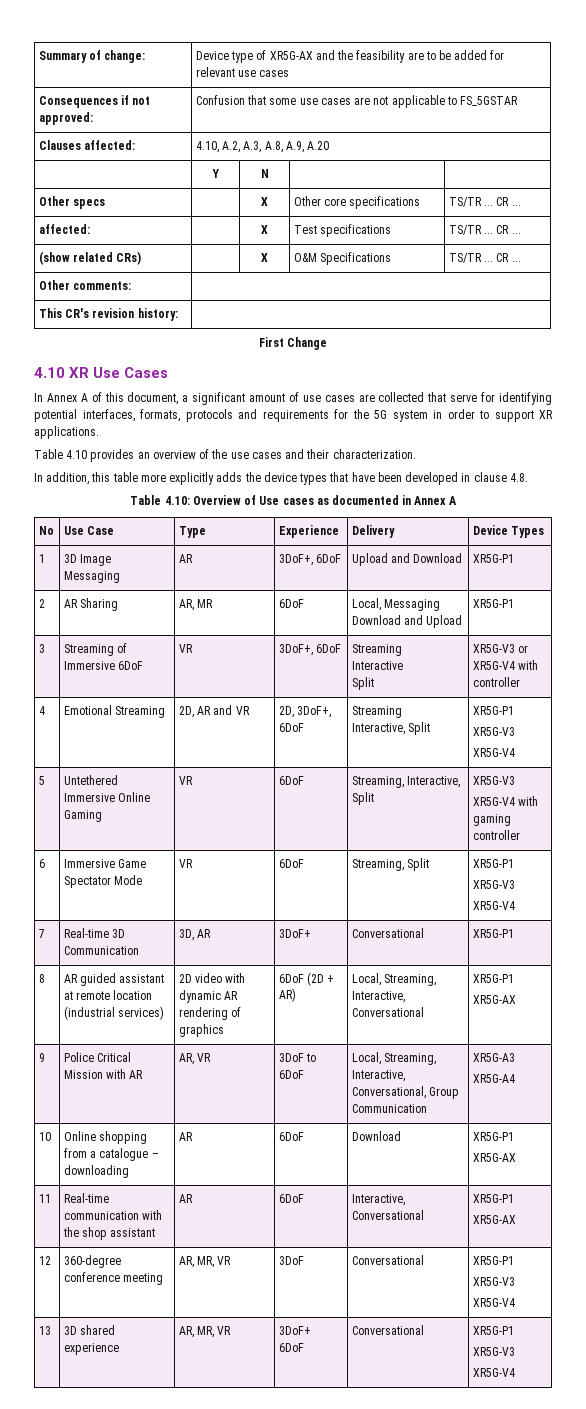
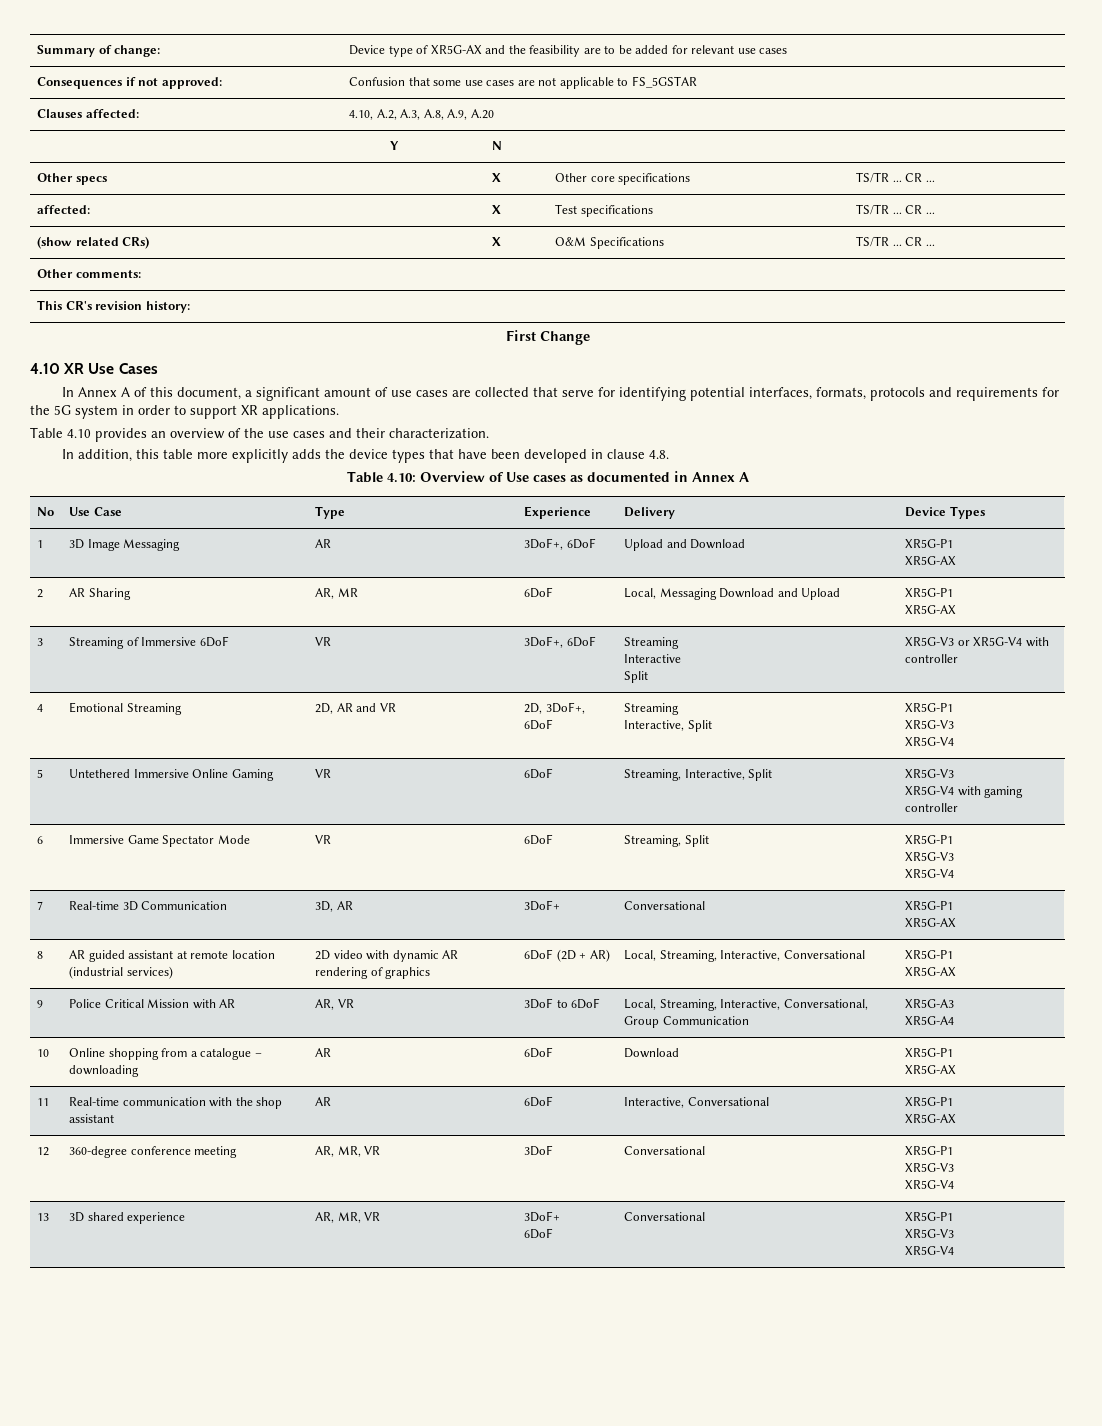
(514, 558) none -> [905,556,957,565] // XR5G-AX
(514, 603) none -> [905,605,957,614] // XR5G-AX
(514, 933) none -> [905,918,957,927] // XR5G-AX

